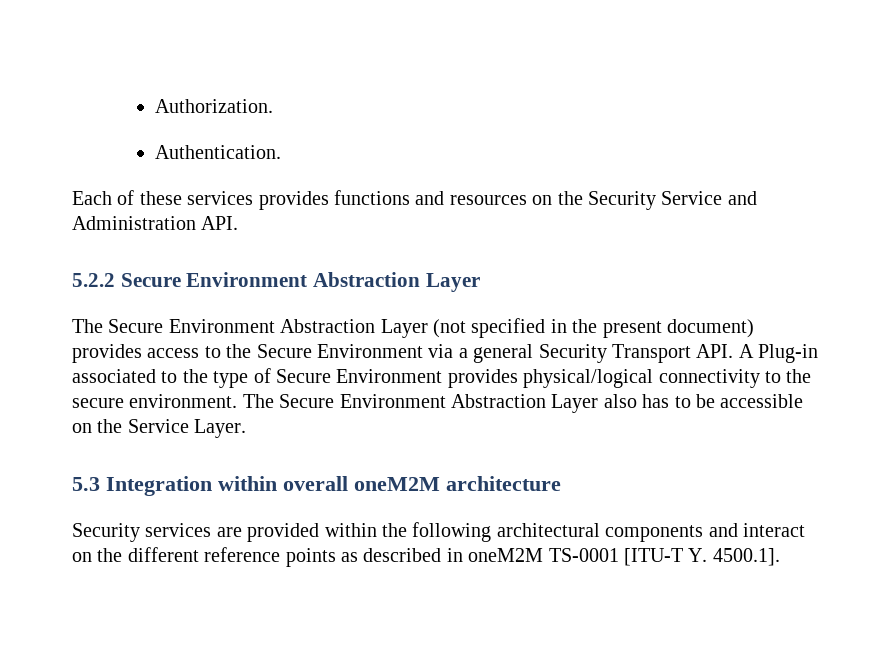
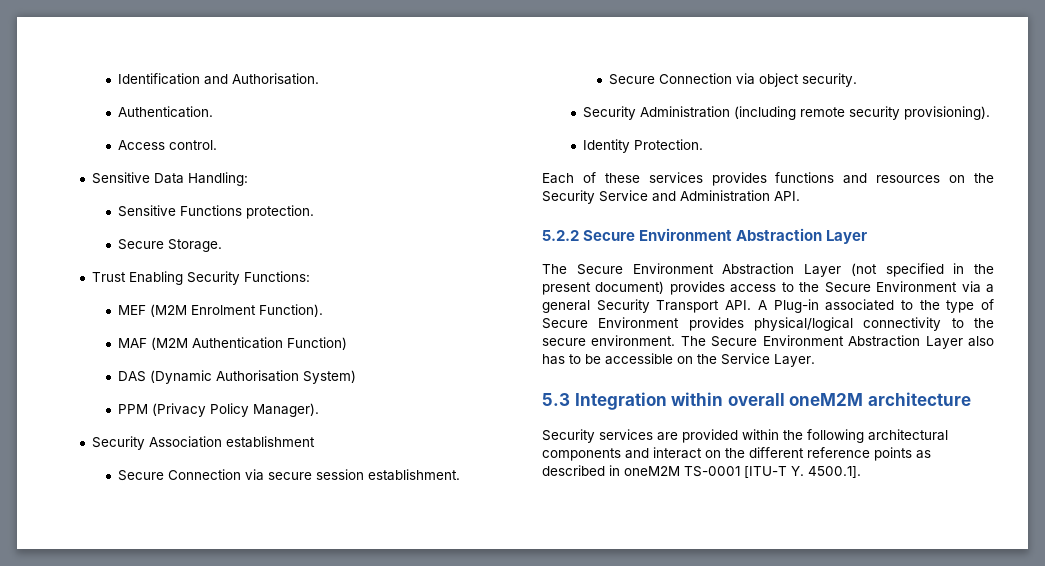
[154,99,273,113] [154,145,281,159] Authorization. // Authentication. -> [118,73,320,85] [118,106,214,118] [118,140,218,150] [91,172,248,186] [118,205,315,219] [118,239,223,252] [91,271,310,285] [118,304,324,317] [118,337,348,350] [118,370,357,384] [118,403,320,417] [91,436,315,450] [118,469,461,481] [609,73,858,87] [582,106,990,120] [582,139,703,153] Identification and Authorisation. // Authentication. // Access control. // Sensitive Data Handling: // Sensitive Functions protection. // Secure Storage. // Trust Enabling Security Functions: // MEF (M2M Enrolment Function). // MAF (M2M Authentication Function) // DAS (Dynamic Authorisation System) // PPM (Privacy Policy Manager). // Security Association establishment // Secure Connection via secure session establishment. // Secure Connection via object security. // Security Administration (including remote security provisioning). // Identity Protection.

